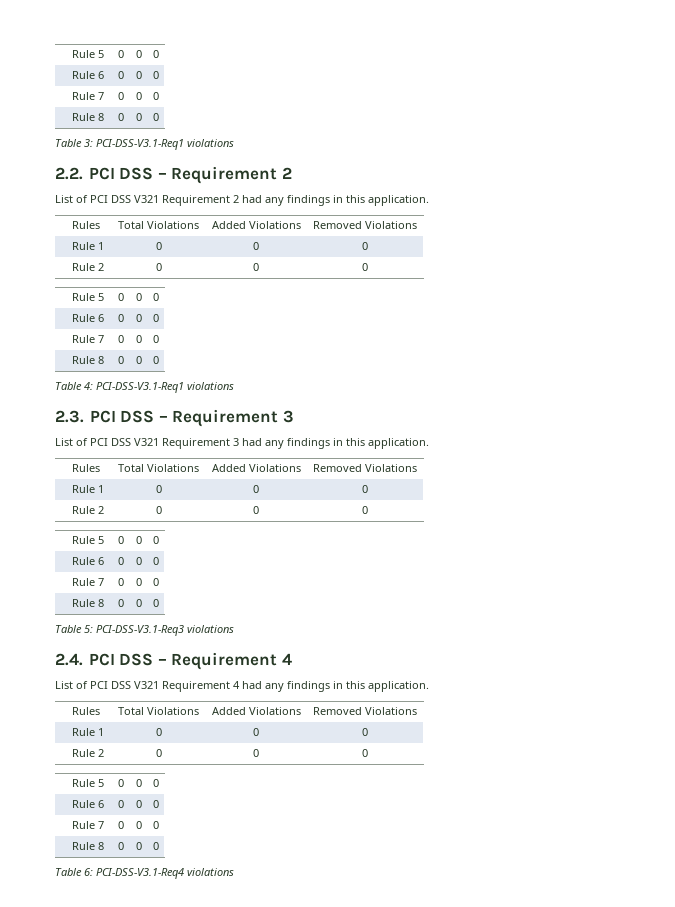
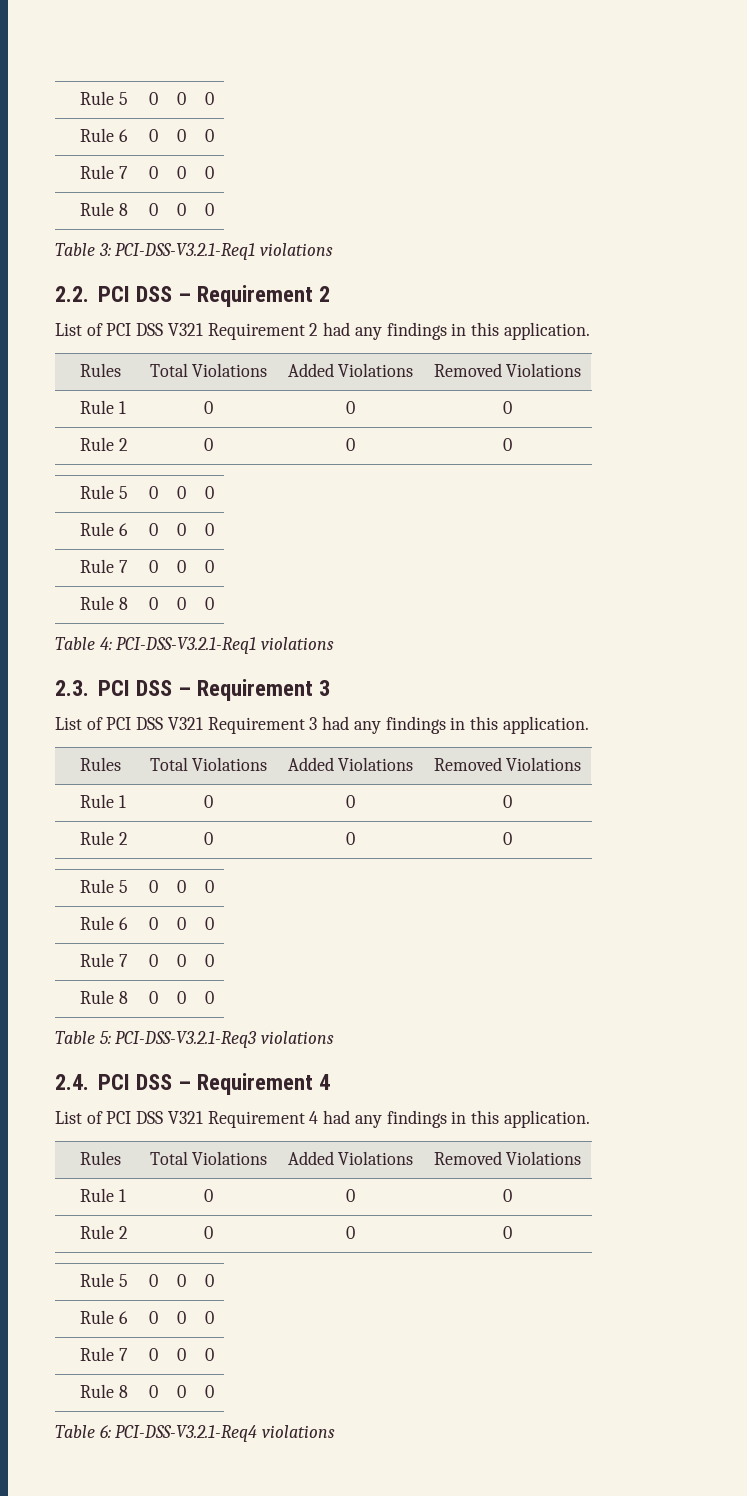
[96,139,184,150] PCI-DSS-V3.1-Req1 -> [115,243,256,260] PCI-DSS-V3.2.1-Req1
[96,382,184,393] PCI-DSS-V3.1-Req1 -> [116,637,257,654] PCI-DSS-V3.2.1-Req1
[96,625,184,636] PCI-DSS-V3.1-Req3 -> [115,1031,258,1048] PCI-DSS-V3.2.1-Req3
[96,868,184,879] PCI-DSS-V3.1-Req4 -> [115,1425,258,1442] PCI-DSS-V3.2.1-Req4

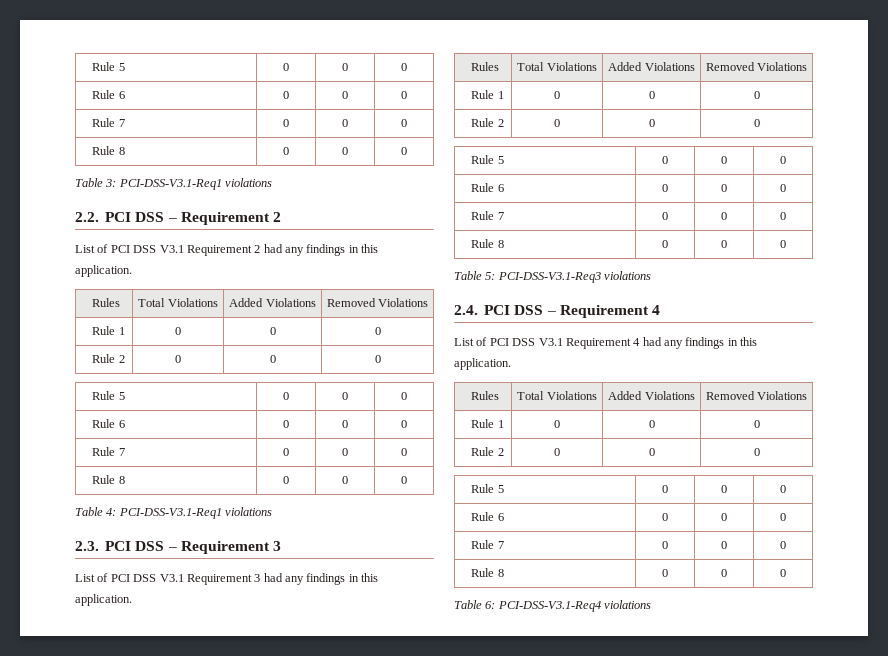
[115,243,256,260] PCI-DSS-V3.2.1-Req1 -> [118,179,222,190] PCI-DSS-V3.1-Req1
[167,323,203,336] V321 -> [159,245,184,253] V3.1
[116,637,257,654] PCI-DSS-V3.2.1-Req1 -> [118,508,222,519] PCI-DSS-V3.1-Req1
[167,717,203,730] V321 -> [159,574,184,582] V3.1
[115,1031,258,1048] PCI-DSS-V3.2.1-Req3 -> [497,272,601,283] PCI-DSS-V3.1-Req3
[167,1111,203,1124] V321 -> [538,338,563,346] V3.1
[115,1425,258,1442] PCI-DSS-V3.2.1-Req4 -> [497,601,601,612] PCI-DSS-V3.1-Req4

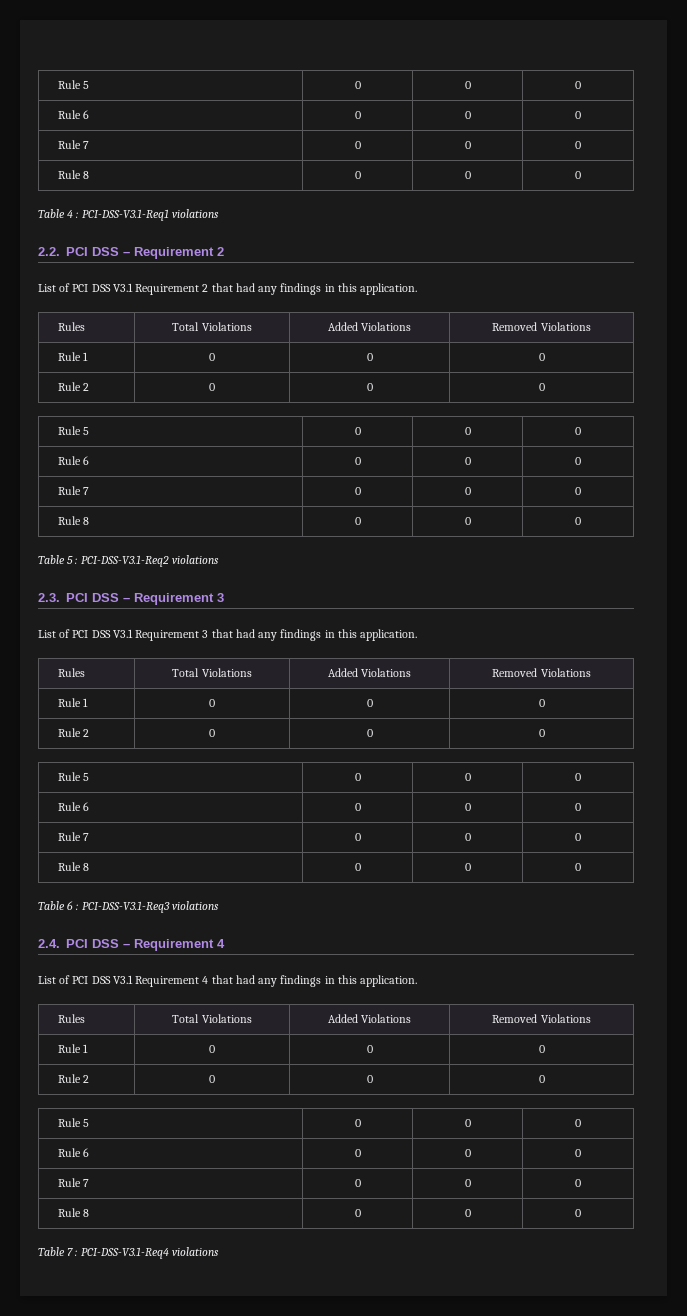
[105,179,117,187] 3: -> [67,210,79,218] 4 :
(261, 249) none -> [211,283,233,292] that
[106,508,222,519] 4: PCI-DSS-V3.1-Req1 -> [67,555,169,567] 5 : PCI-DSS-V3.1-Req2
(261, 578) none -> [211,629,233,638] that
[485,272,496,280] 5: -> [67,901,79,910] 6 :
(641, 342) none -> [211,975,233,984] that
[485,601,496,609] 6: -> [67,1248,78,1256] 7 :

